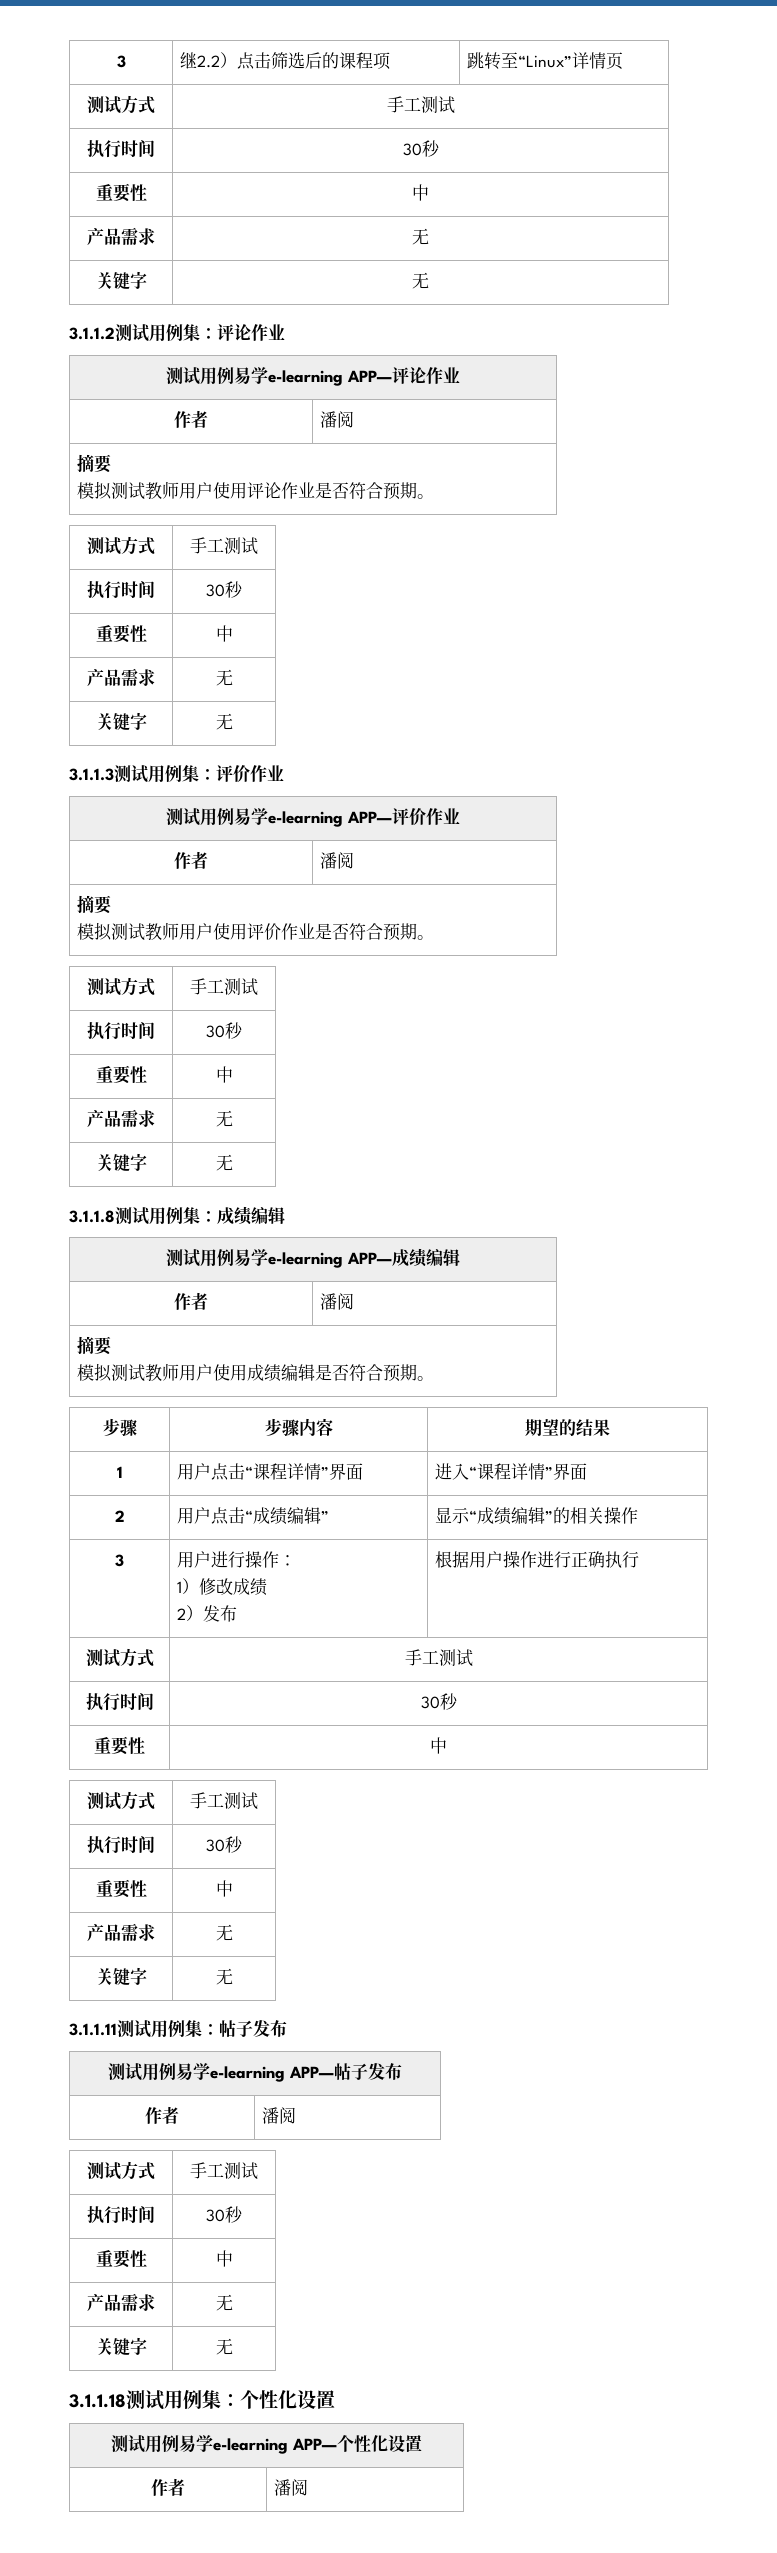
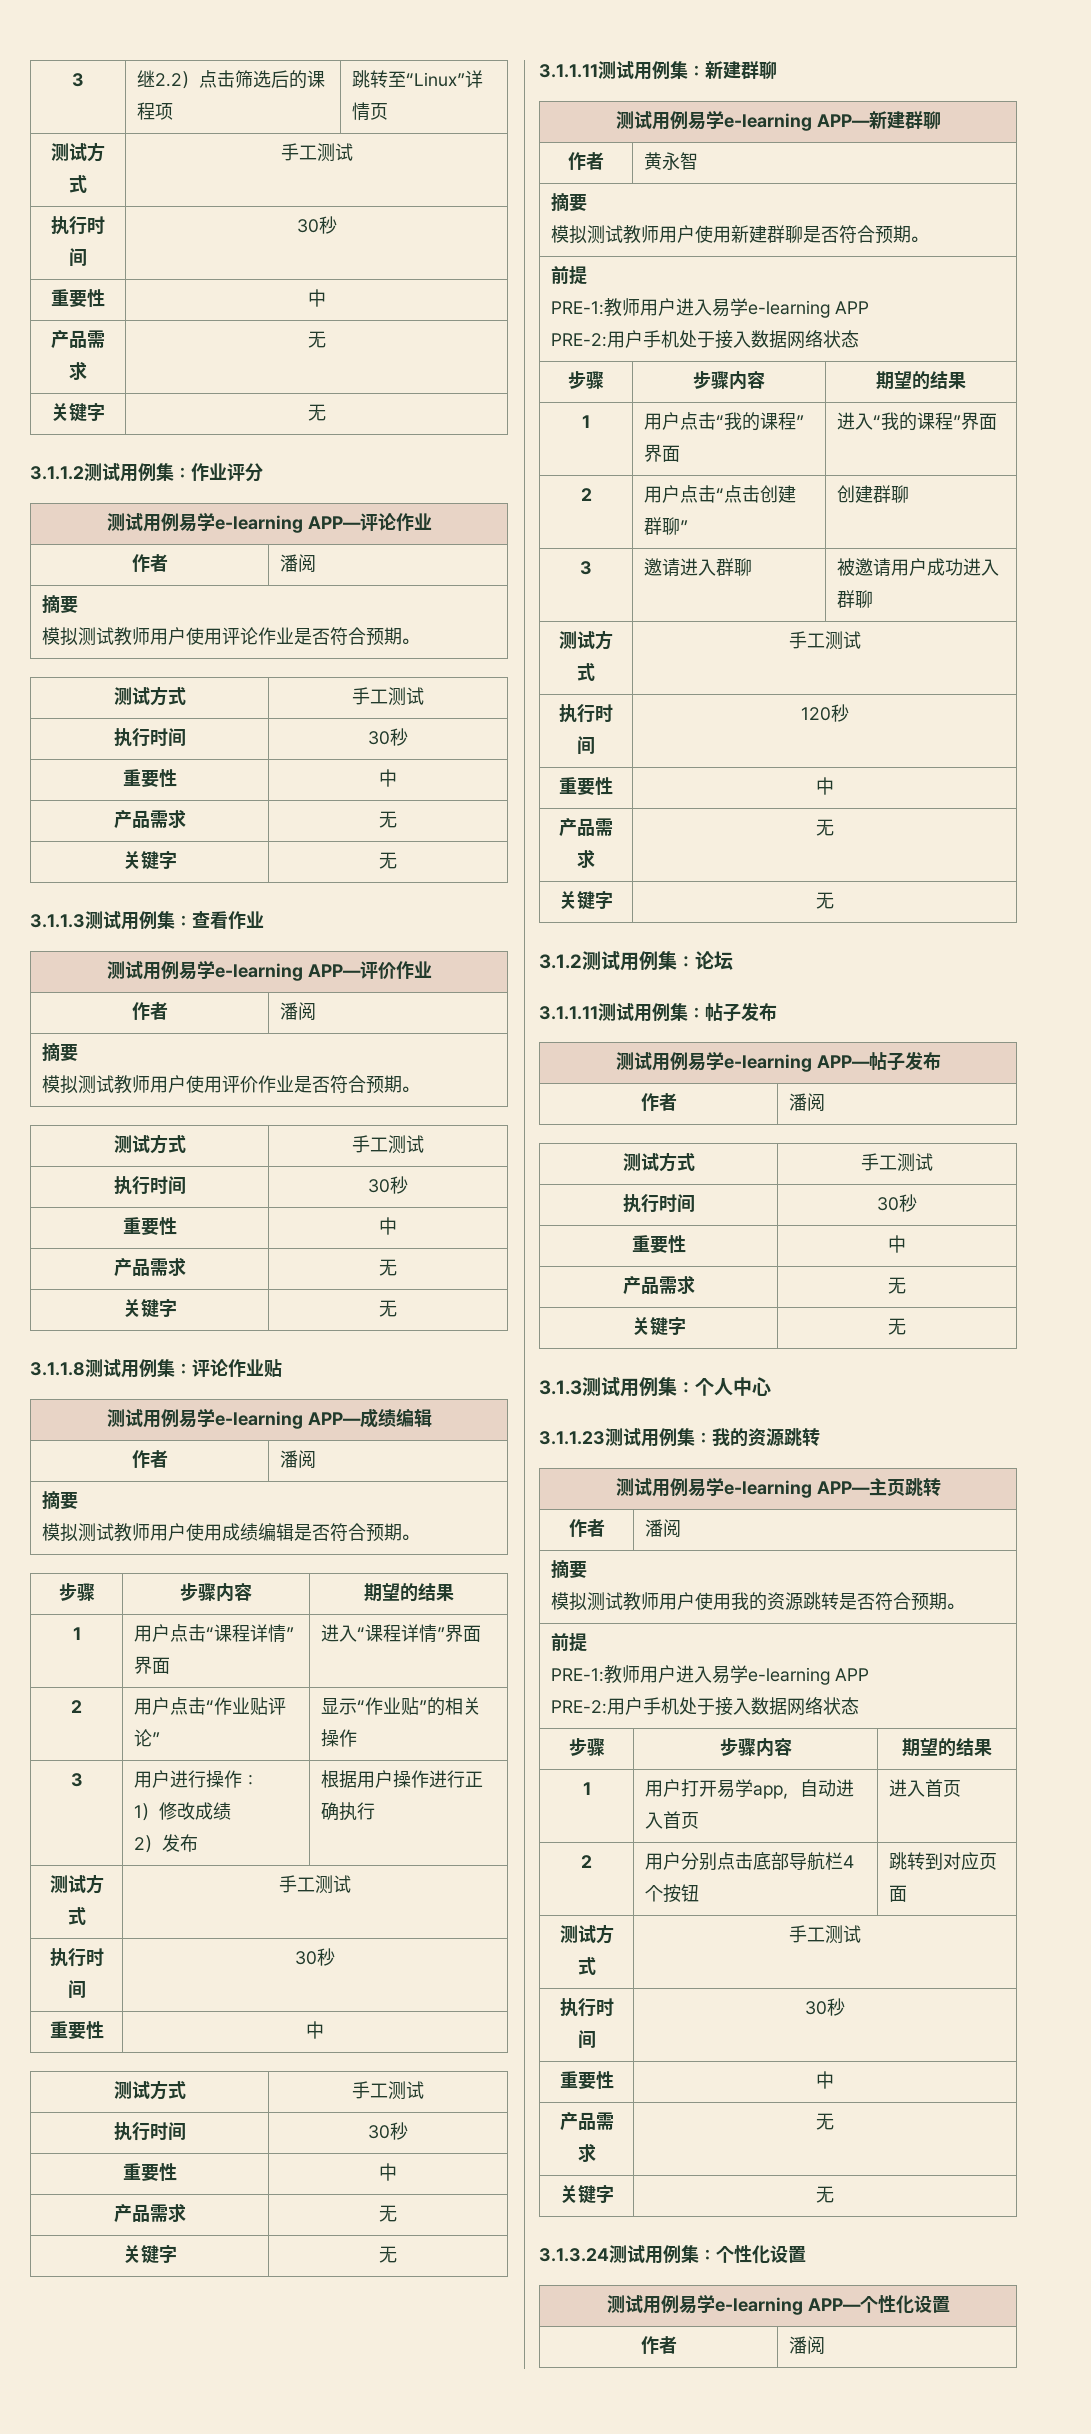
[217,324,285,341] 评论作业 -> [191,463,263,482] 作业评分
[216,765,250,782] 评价 -> [192,911,228,929] 查看
[217,1206,285,1225] 成绩编辑 -> [192,1359,282,1377] 评论作业贴
[253,1507,322,1525] 成绩编辑 -> [214,1697,287,1715] [134,1729,153,1747] 作业贴评论
[477,1507,546,1525] 成绩编辑 -> [365,1697,420,1715] 作业贴
(233, 1976) none -> [539,61,777,80] [615,110,941,131] [568,152,604,170] [644,152,699,170] [551,193,588,211] [551,225,929,244] [551,265,588,285] [551,298,870,318] [551,330,860,349] [568,371,604,389] [693,371,765,390] [876,371,966,390] [582,415,590,428] [644,412,805,431] [644,444,681,462] [837,412,998,431] [580,488,592,501] [644,485,797,503] [644,517,689,535] [837,485,910,503] [580,561,592,575] [644,558,753,577] [837,558,1000,577] [837,590,874,608] [559,630,613,650] [577,663,595,681] [788,631,861,650] [559,704,613,723] [577,736,595,754] [800,704,849,722] [559,777,613,795] [815,777,834,795] [559,818,613,837] [577,849,595,869] [815,819,834,836] [559,891,613,910] [815,892,834,909] [539,951,733,971] // 3.1.1.11测试用例集：新建群聊 // 测试用例易学e-learning APP—新建群聊 // 作者 | 黄永智 // 摘要 // 模拟测试教师用户使用新建群聊是否符合预期。 // 前提 // PRE-1:教师用户进入易学e-learning APP // PRE-2:用户手机处于接入数据网络状态 // 步骤 | 步骤内容 | 期望的结果 // 1 | 用户点击“我的课程”界面 | 进入“我的课程”界面 // 2 | 用户点击“点击创建群聊” | 创建群聊 // 3 | 邀请进入群聊 | 被邀请用户成功进入群聊 // 测试方式 | 手工测试 // 执行时间 | 120秒 // 重要性 | 中 // 产品需求 | 无 // 关键字 | 无 // 3.1.2测试用例集：论坛
[69,2394,126,2408] 3.1.1.18 -> [539,1377,771,1397] [539,1428,820,1447] [615,1477,941,1498] [568,1519,605,1537] [645,1519,682,1537] [551,1560,588,1578] [551,1592,965,1611] [551,1632,588,1652] [551,1665,870,1685] [551,1697,860,1716] [568,1738,605,1756] [719,1738,792,1757] [902,1738,992,1757] [582,1782,591,1795] [645,1779,855,1799] [645,1811,700,1829] [889,1779,962,1797] [581,1855,592,1868] [645,1852,855,1871] [645,1884,700,1903] [889,1852,998,1870] [889,1885,908,1902] [559,1924,614,1944] [577,1957,596,1975] [789,1925,861,1944] [559,1998,614,2017] [577,2030,596,2048] [805,1998,845,2016] [559,2071,614,2089] [816,2071,834,2089] [559,2112,614,2131] [577,2143,596,2163] [816,2113,834,2130] [559,2185,614,2204] [816,2186,834,2203] [539,2248,609,2262] 3.1.3测试用例集：个人中心 // 3.1.1.23测试用例集：我的资源跳转 // 测试用例易学e-learning APP—主页跳转 // 作者 | 潘阅 // 摘要 // 模拟测试教师用户使用我的资源跳转是否符合预期。 // 前提 // PRE-1:教师用户进入易学e-learning APP // PRE-2:用户手机处于接入数据网络状态 // 步骤 | 步骤内容 | 期望的结果 // 1 | 用户打开易学app，自动进入首页 | 进入首页 // 2 | 用户分别点击底部导航栏4个按钮 | 跳转到对应页面 // 测试方式 | 手工测试 // 执行时间 | 30秒 // 重要性 | 中 // 产品需求 | 无 // 关键字 | 无 // 3.1.3.24

